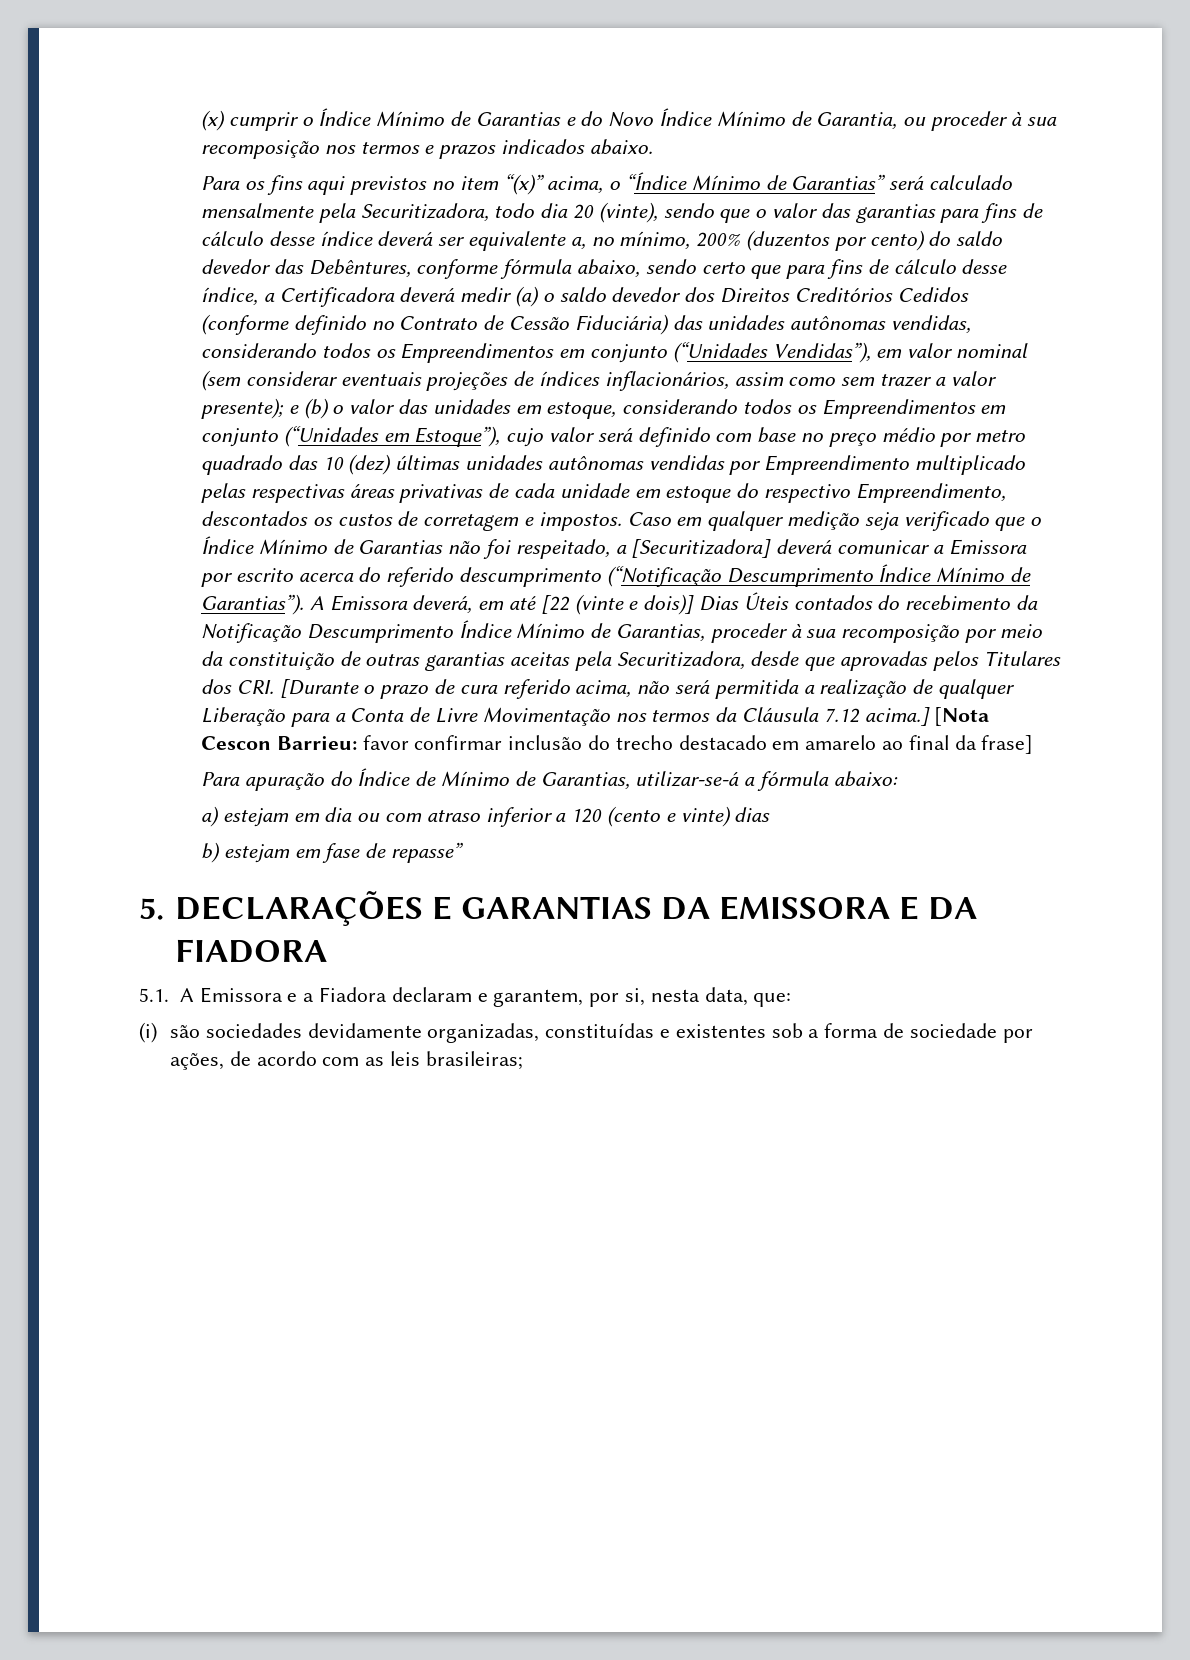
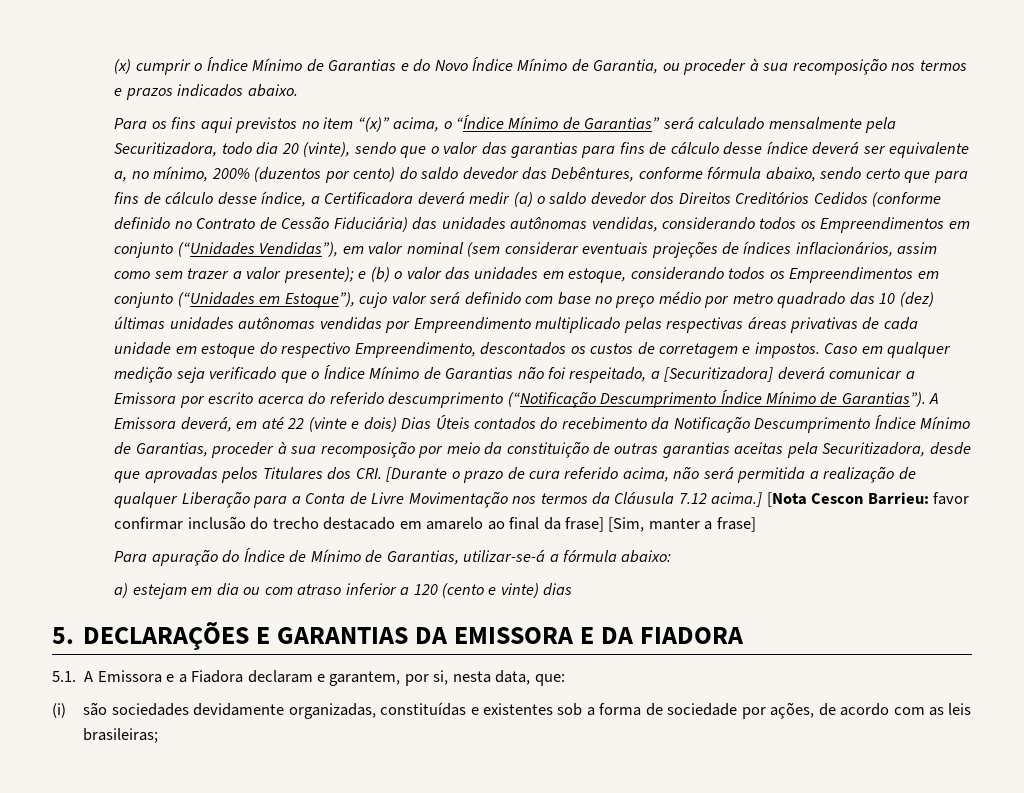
[540,595,570,614] [22 -> [287,418,305,429] 22
[643,594,695,615] dois)] -> [363,417,397,432] dois)
(1034, 744) none -> [608,517,756,532] [Sim, manter a frase]
[200,842,464,863] // b) estejam em fase de repasse” -> (573, 589) none

